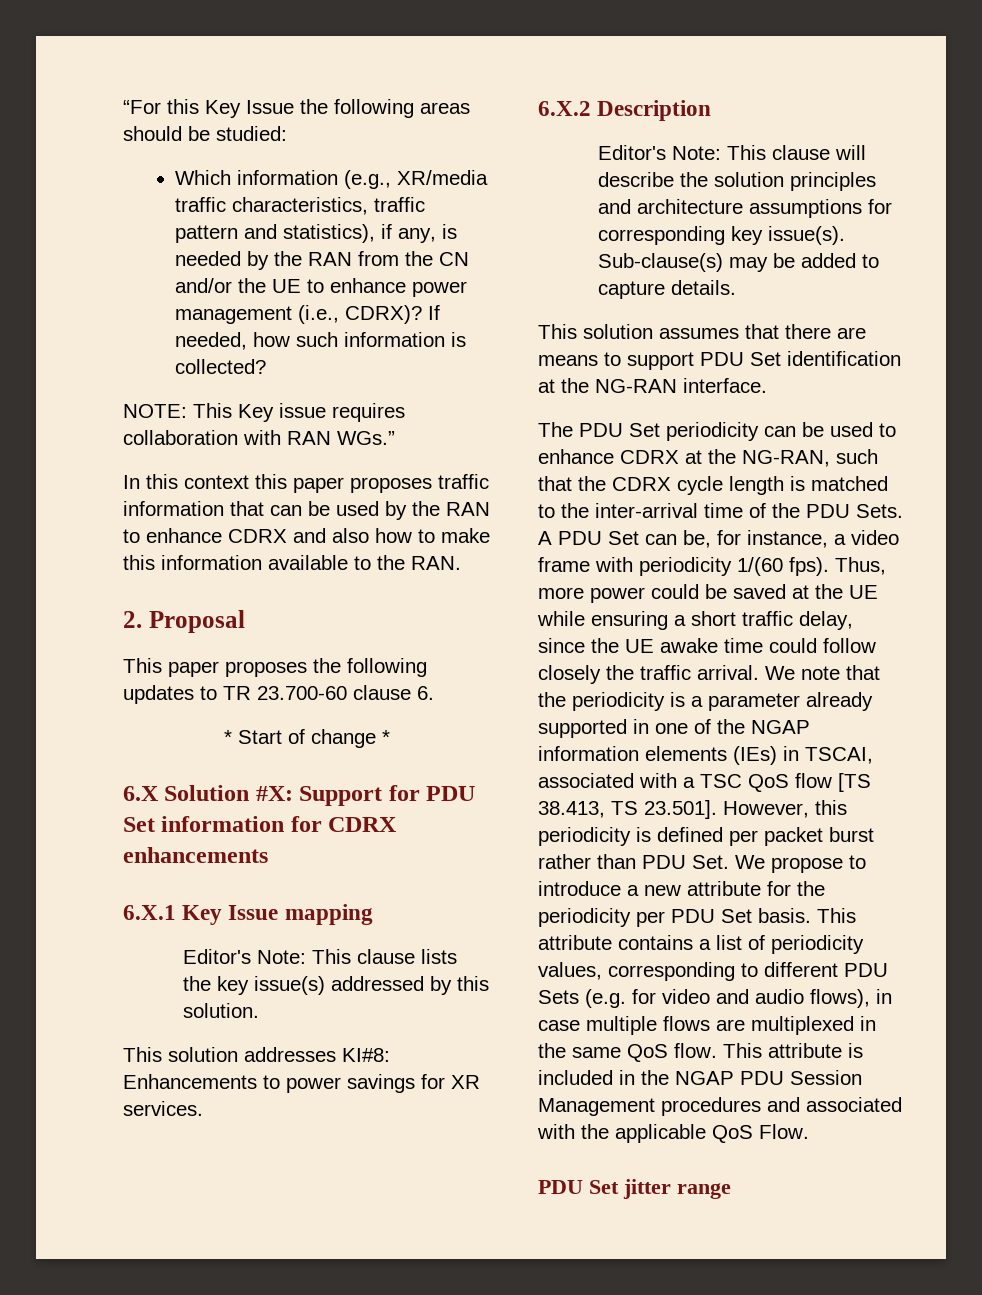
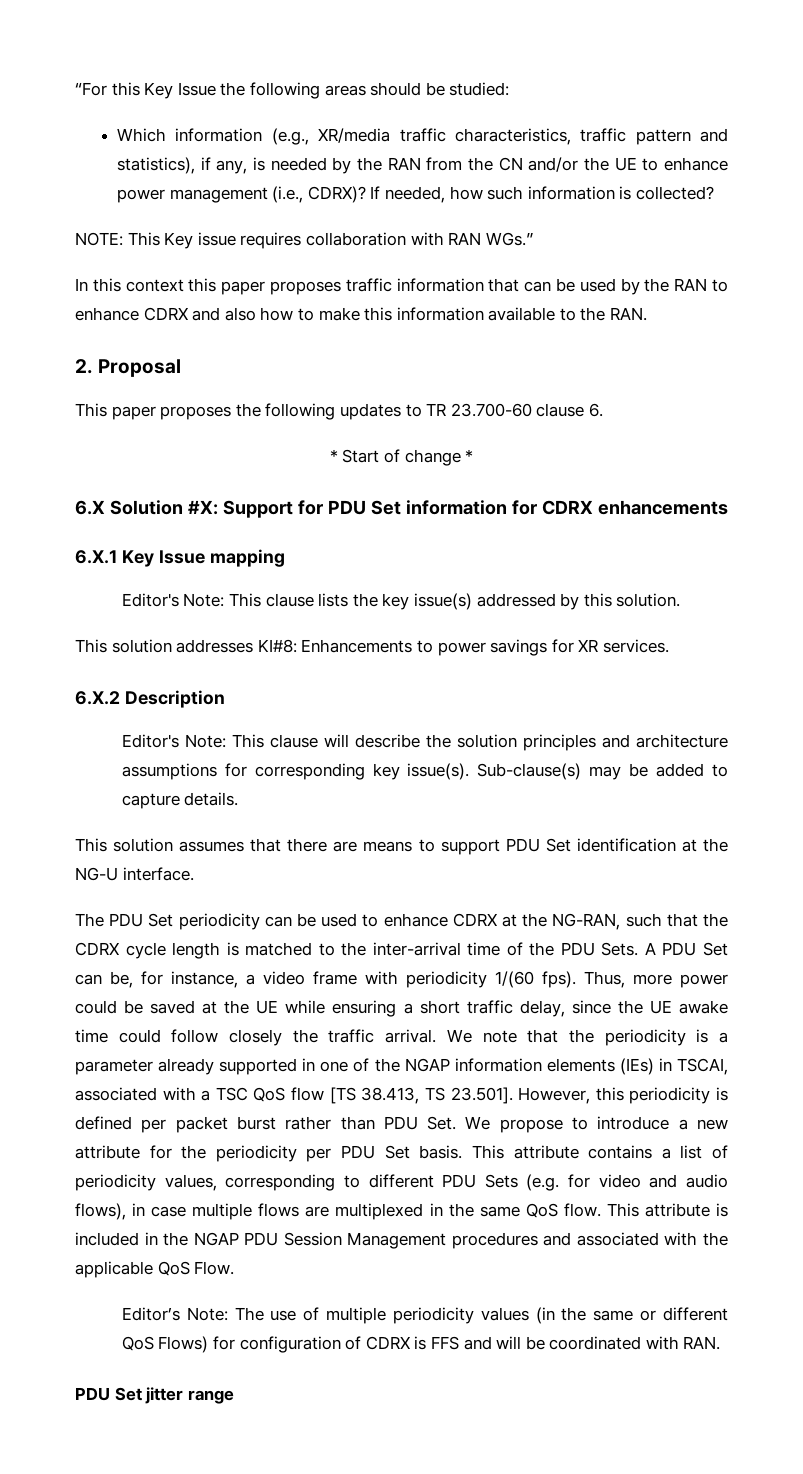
[595,379,677,393] NG-RAN -> [75,867,118,881] NG-U
(809, 1131) none -> [121,1307,728,1324] [121,1336,721,1353] // Editor’s Note: The use of multiple periodicity values (in the same or different QoS Flows) for configuration of CDRX is FFS and will be coordinated with RAN.

